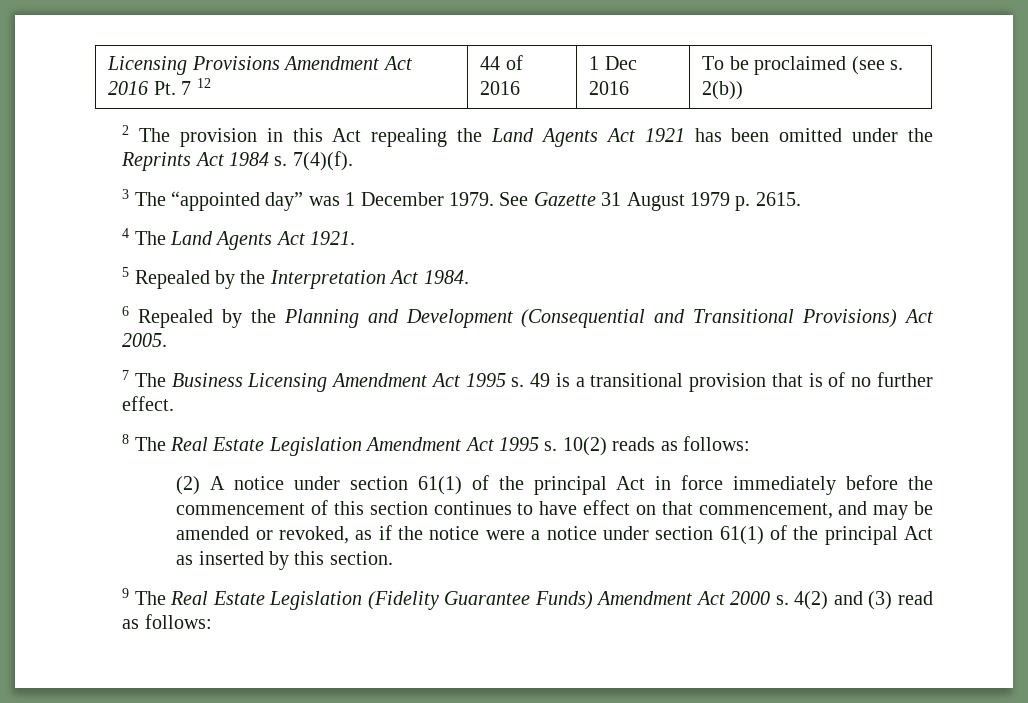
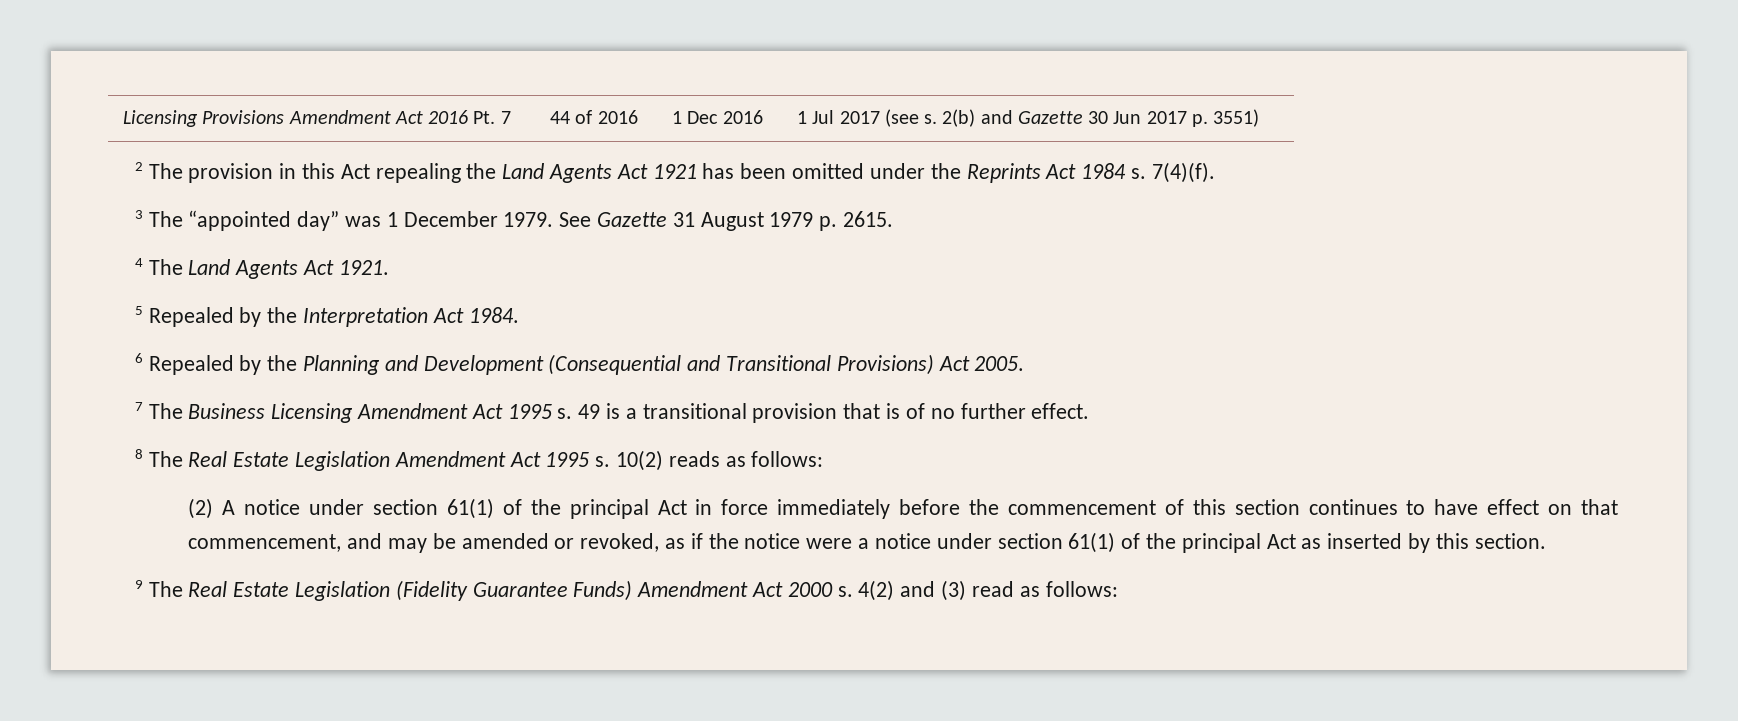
[196,78,211,88] 12 -> (511, 117) none
[702,56,904,75] [702,81,744,100] To be proclaimed (see s. 2(b)) -> [796,109,1260,127] 1 Jul 2017 (see s. 2(b) and Gazette 30 Jun 2017 p. 3551)

